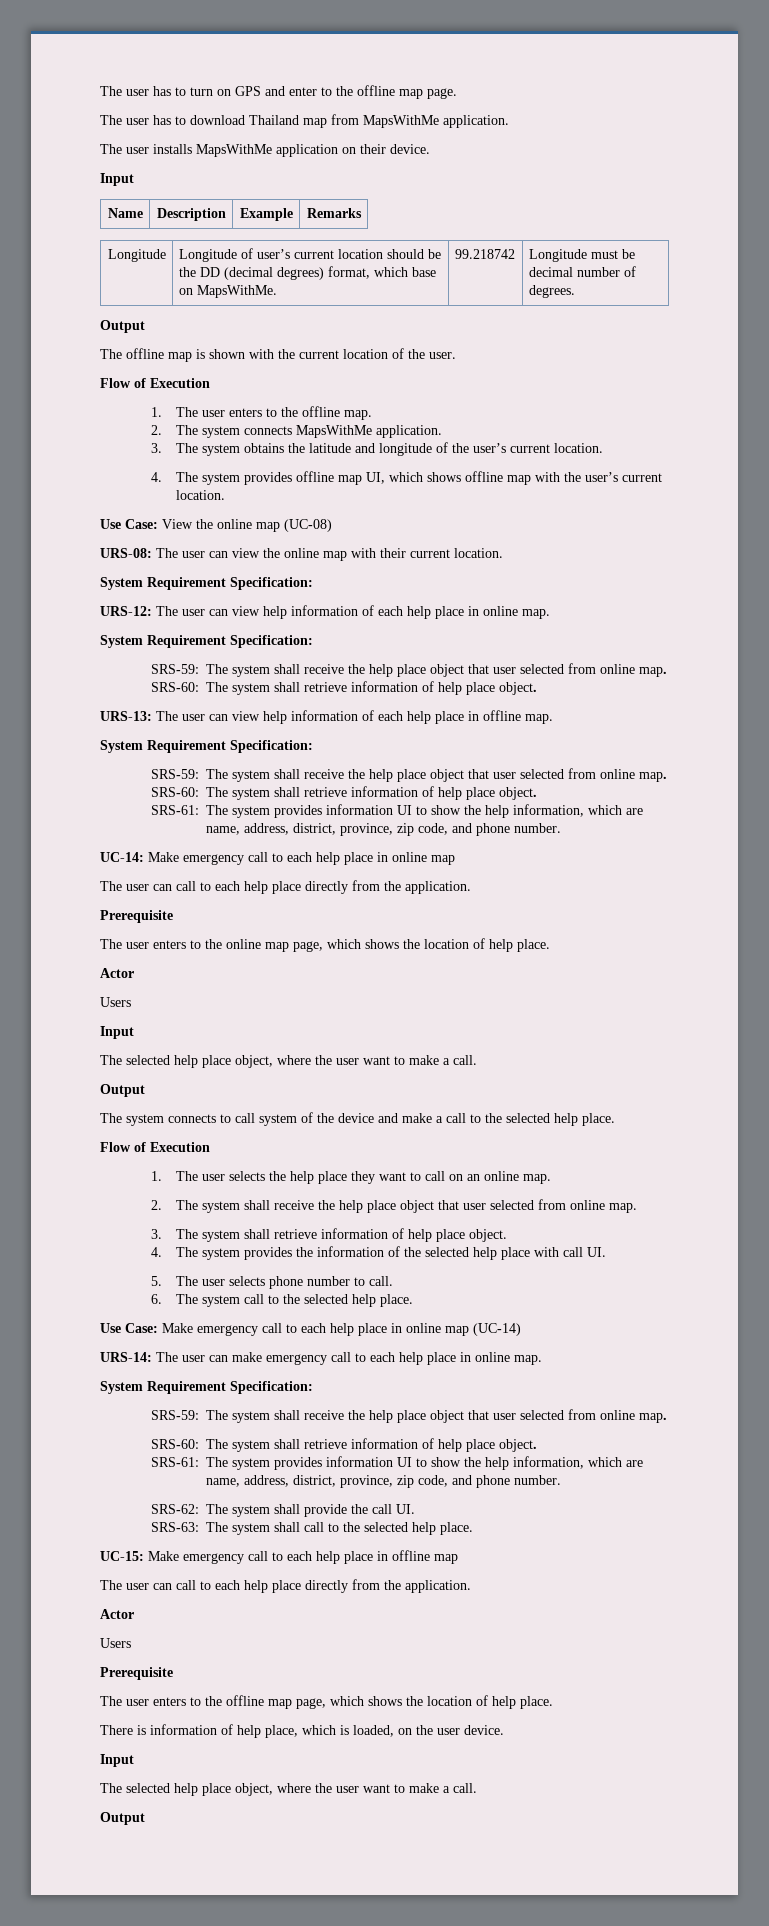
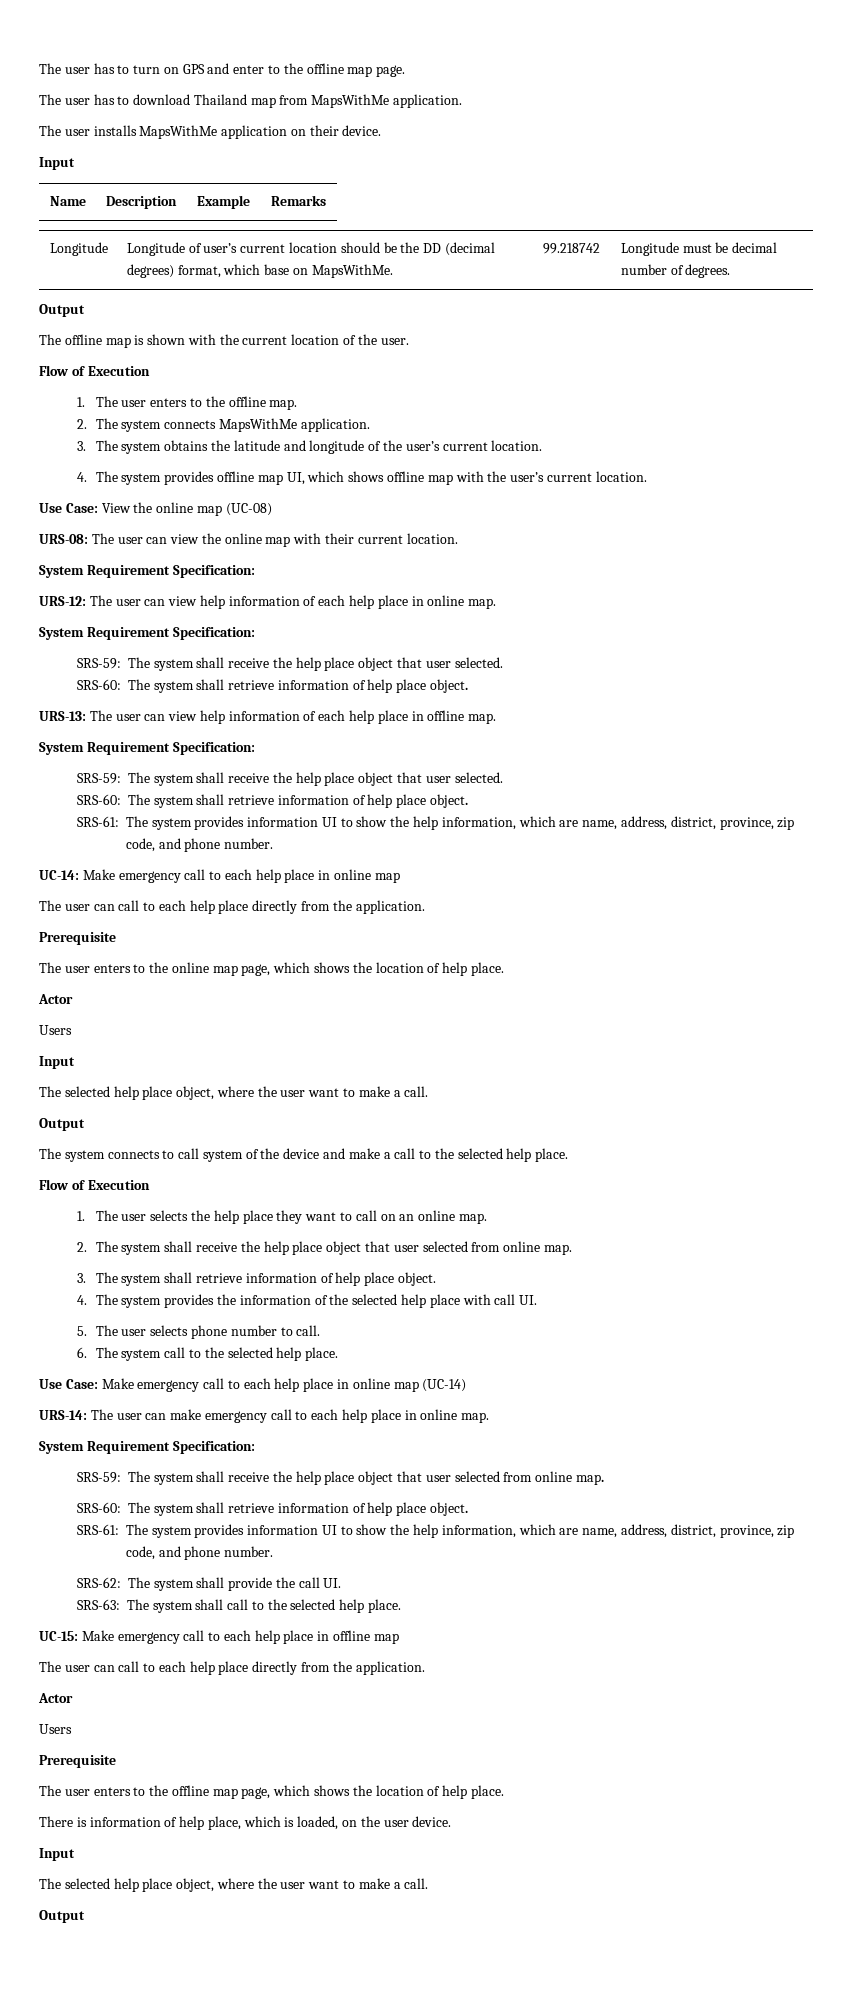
[519,663,667,677] selected from online map. -> [454,657,503,668] selected.
[519,768,667,782] selected from online map. -> [454,772,503,783] selected.

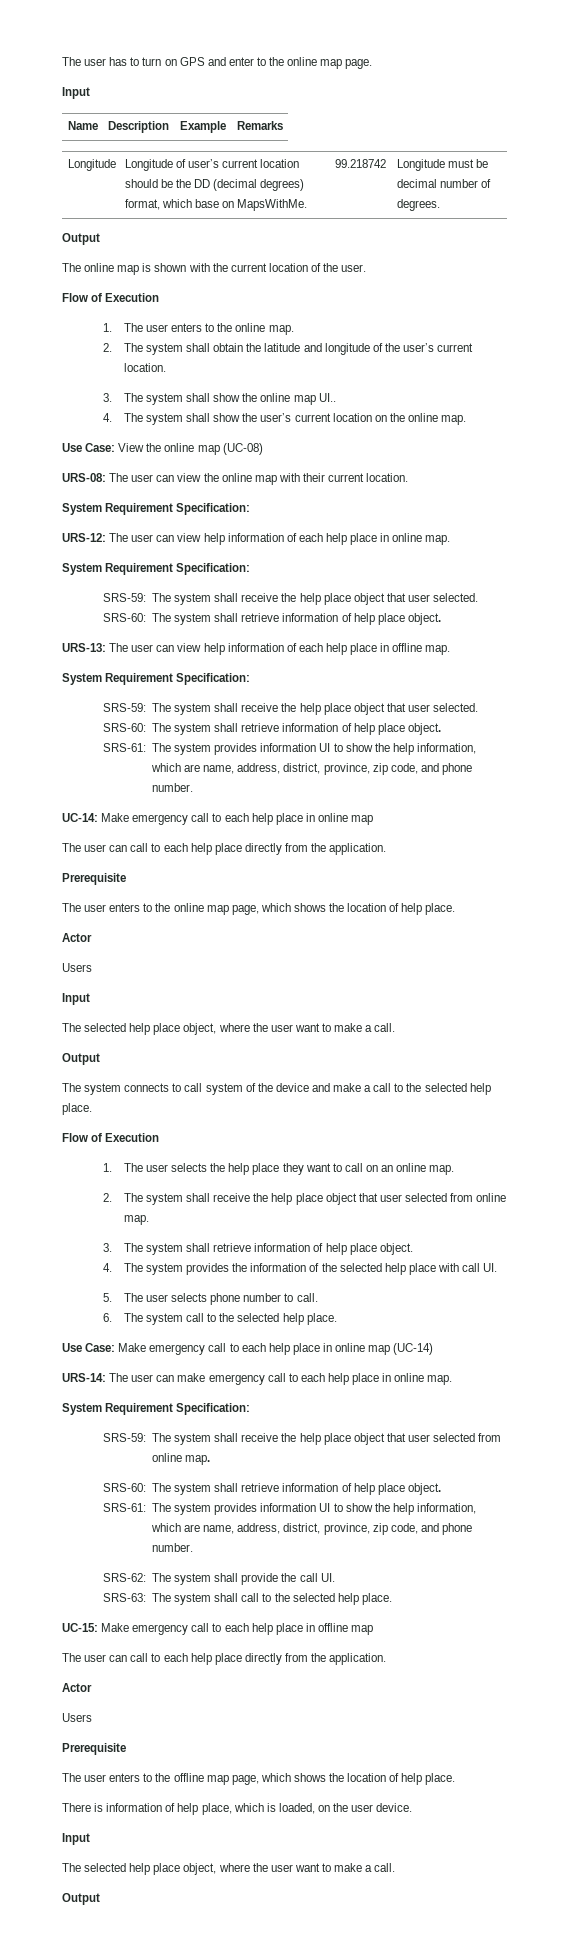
[306,63,344,74] offline -> [287,57,318,66] online
[39,94,463,108] [39,125,382,139] // The user has to download Thailand map from MapsWithMe application. // The user installs MapsWithMe application on their device. -> (373, 64) none
[64,334,102,345] offline -> [84,263,115,272] online
[228,396,298,410] [76,418,370,432] [76,440,209,454] offline map. // 2. The system connects MapsWithMe application. // 3. The system obtains -> [235,323,294,335] [103,343,244,355] online map. // 2. The system shall obtain
[76,471,647,485] 4. The system provides offline map UI, which shows offline map with the user’s current location. -> [103,393,336,405] [103,413,467,425] 3. The system shall show the online map UI.. // 4. The system shall show the user’s current location on the online map.

